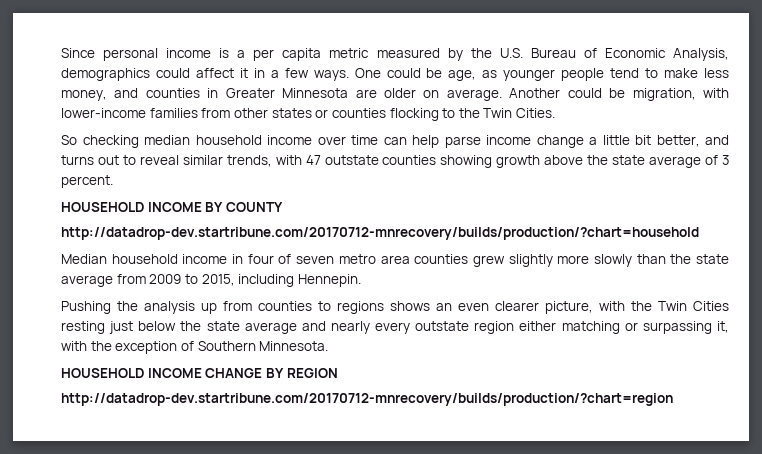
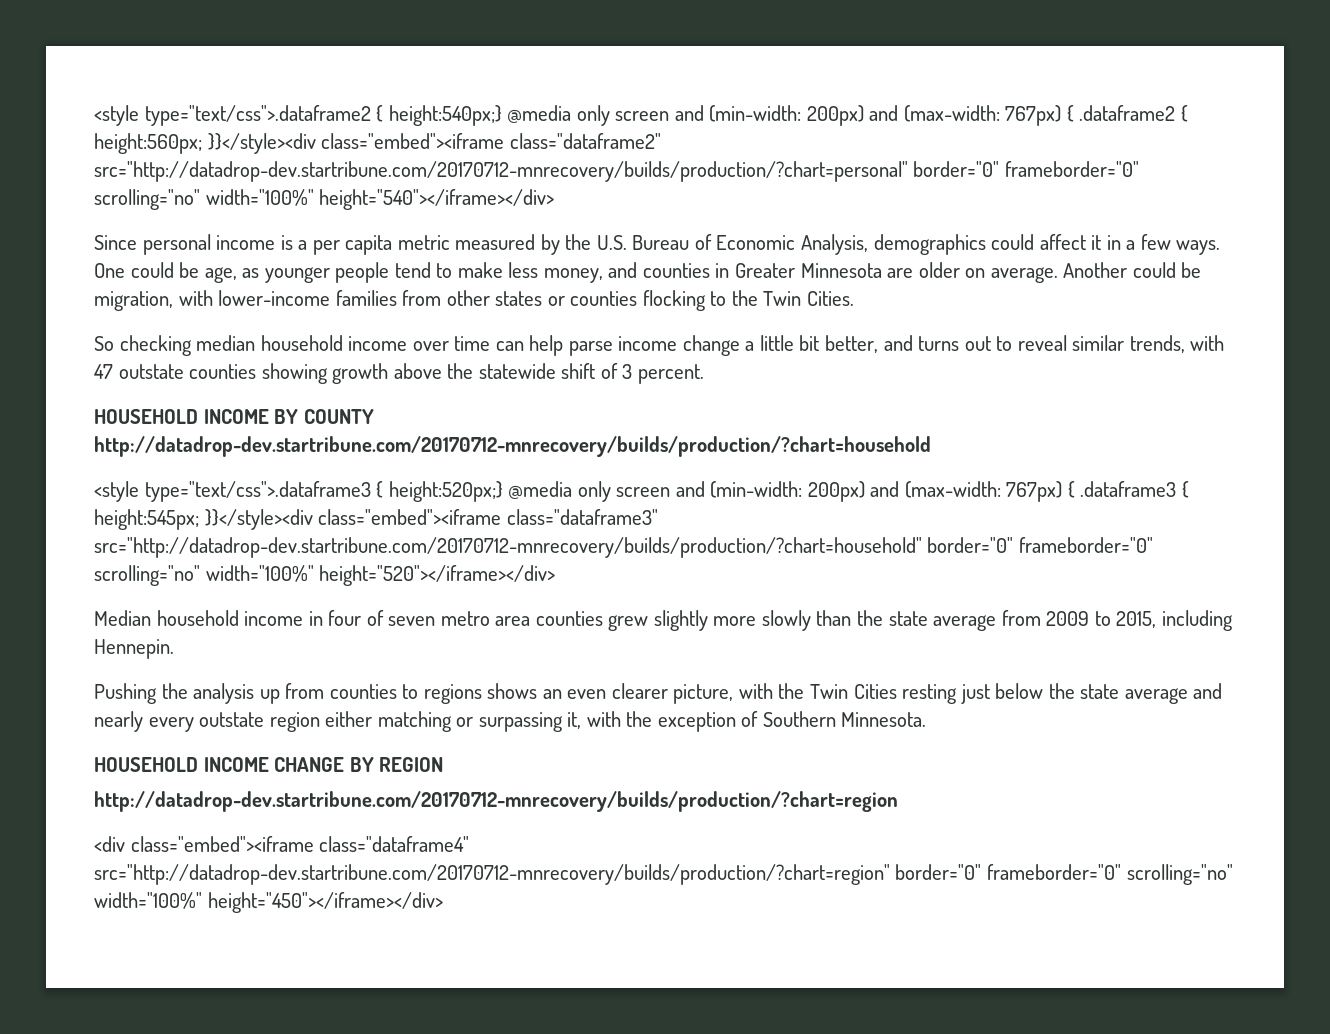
(61, 53) none -> [94,105,1189,126] [94,133,661,154] [94,161,1139,182] [94,189,555,210] <style type="text/css">.dataframe2 { height:540px;} @media only screen and (min-width: 200px) and (max-width: 767px) { .dataframe2 { height:560px; }}</style><div class="embed"><iframe class="dataframe2" src="http://datadrop-dev.startribune.com/20170712-mnrecovery/builds/production/?chart=personal" border="0" frameborder="0" scrolling="no" width="100%" height="540"></iframe></div> //
[612,155,702,168] state average -> [478,363,596,379] statewide shift
(699, 233) none -> [94,481,1190,502] [94,509,658,530] [94,537,1153,558] [94,565,556,586] // <style type="text/css">.dataframe3 { height:520px;} @media only screen and (min-width: 200px) and (max-width: 767px) { .dataframe3 { height:545px; }}</style><div class="embed"><iframe class="dataframe3" src="http://datadrop-dev.startribune.com/20170712-mnrecovery/builds/production/?chart=household" border="0" frameborder="0" scrolling="no" width="100%" height="520"></iframe></div>
(673, 399) none -> [94,836,470,852] [94,864,1233,885] [94,892,443,913] // <div class="embed"><iframe class="dataframe4" src="http://datadrop-dev.startribune.com/20170712-mnrecovery/builds/production/?chart=region" border="0" frameborder="0" scrolling="no" width="100%" height="450"></iframe></div>

